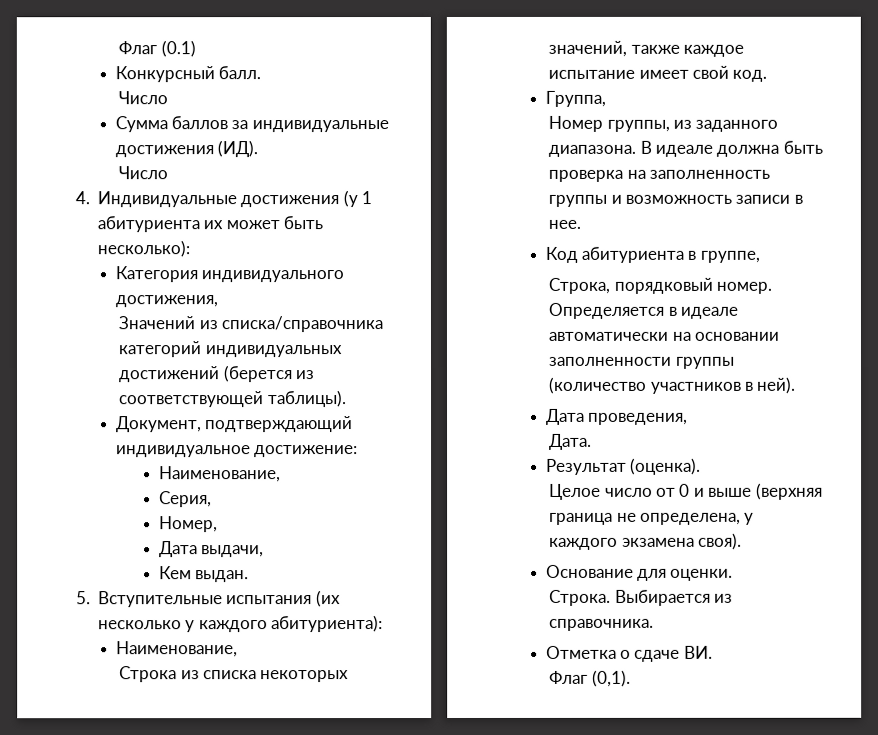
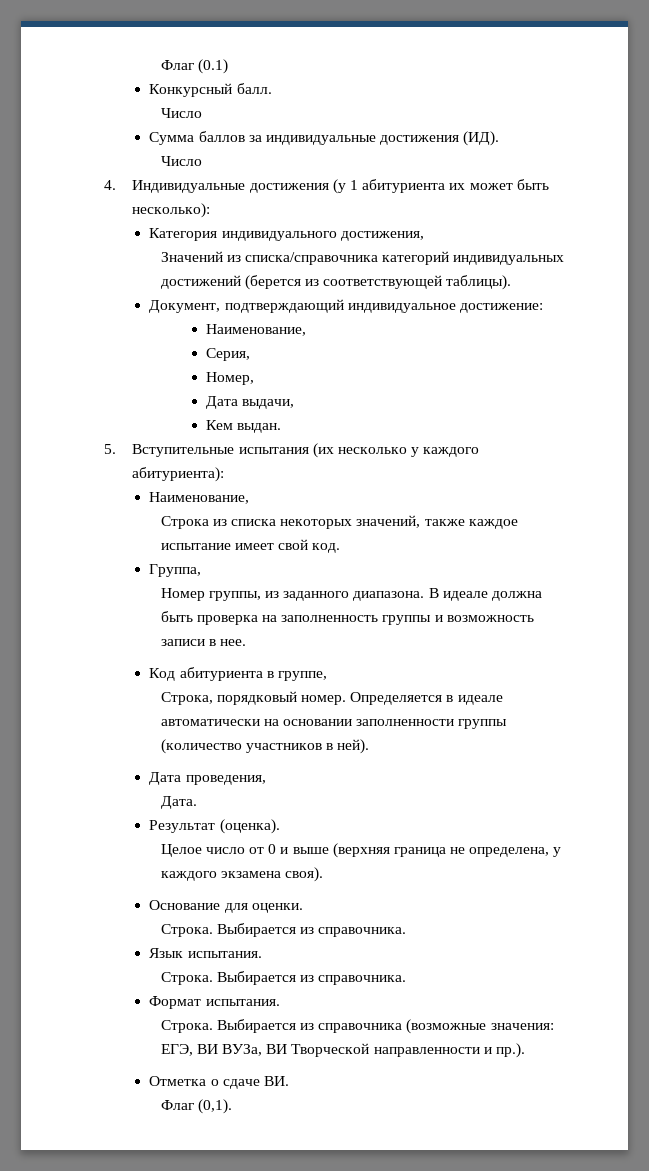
(655, 624) none -> [149,948,262,958] [160,971,407,985] [149,996,280,1009] [160,1019,554,1034] [160,1043,525,1058] // Язык испытания. // Строка. Выбирается из справочника. // Формат испытания. // Строка. Выбирается из справочника (возможные значения: ЕГЭ, ВИ ВУЗа, ВИ Творческой направленности и пр.).

